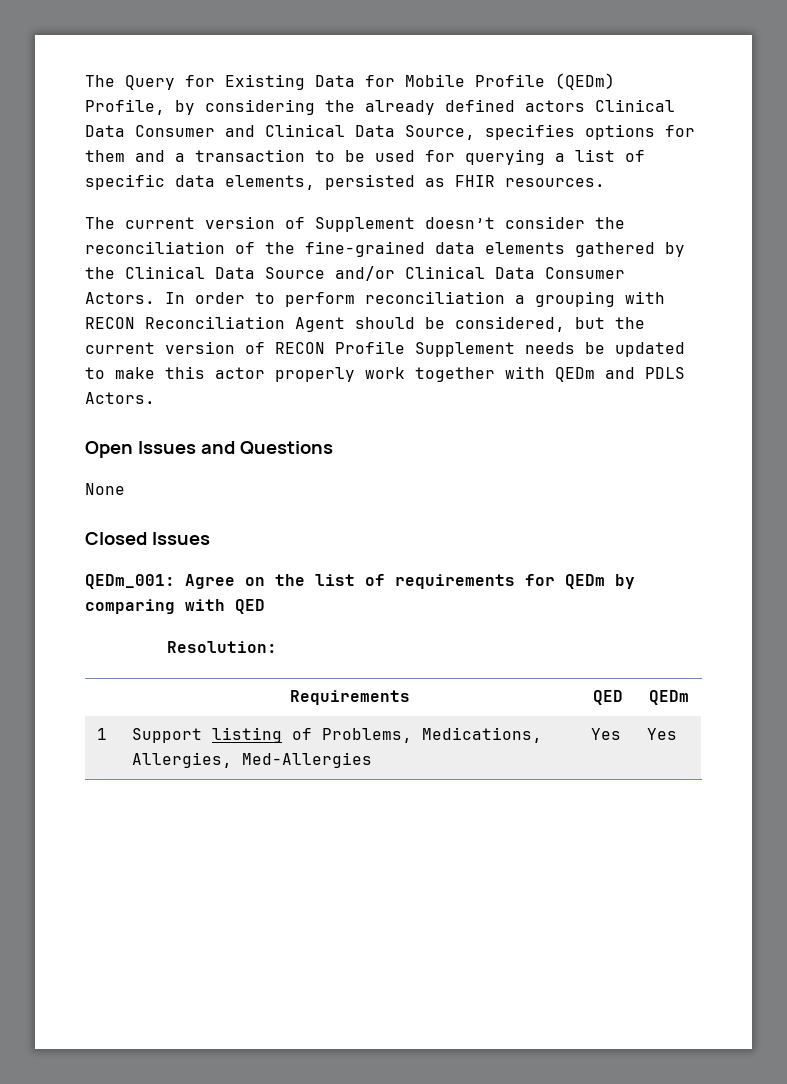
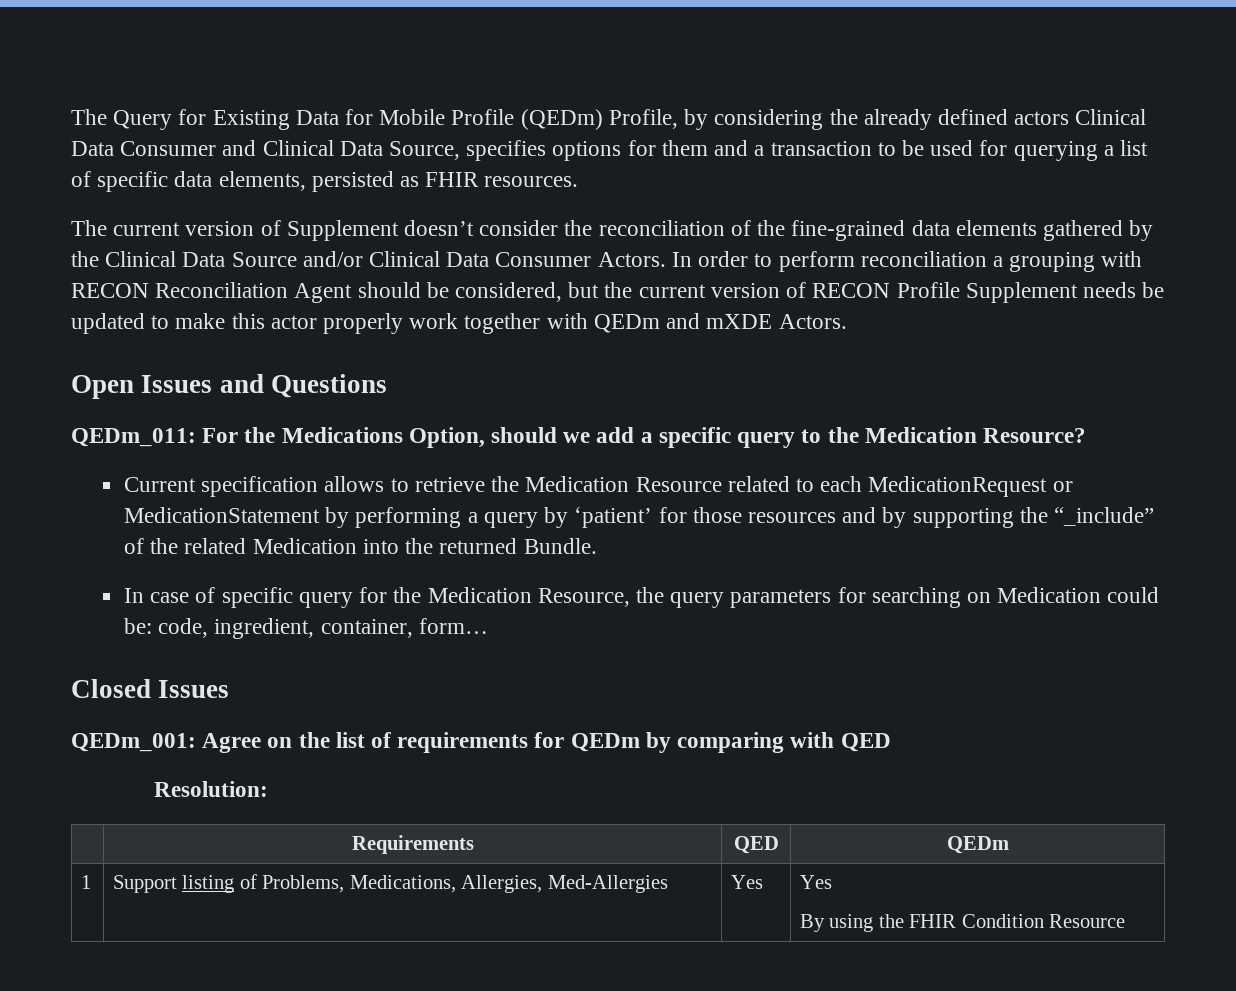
[645,367,685,379] PDLS -> [706,314,773,329] mXDE
[85,483,125,495] // None -> [71,427,1086,448] [124,476,1073,497] [124,507,1154,528] [124,538,597,554] [124,587,1160,608] [124,618,488,639] // QEDm_011: For the Medications Option, should we add a specific query to the Medication Resource? // Current specification allows to retrieve the Medication Resource related to each MedicationRequest or MedicationStatement by performing a query by ‘patient’ for those resources and by supporting the “_include” of the related Medication into the returned Bundle. // In case of specific query for the Medication Resource, the query parameters for searching on Medication could be: code, ingredient, container, form…
(678, 734) none -> [799,914,1126,932] // By using the FHIR Condition Resource

